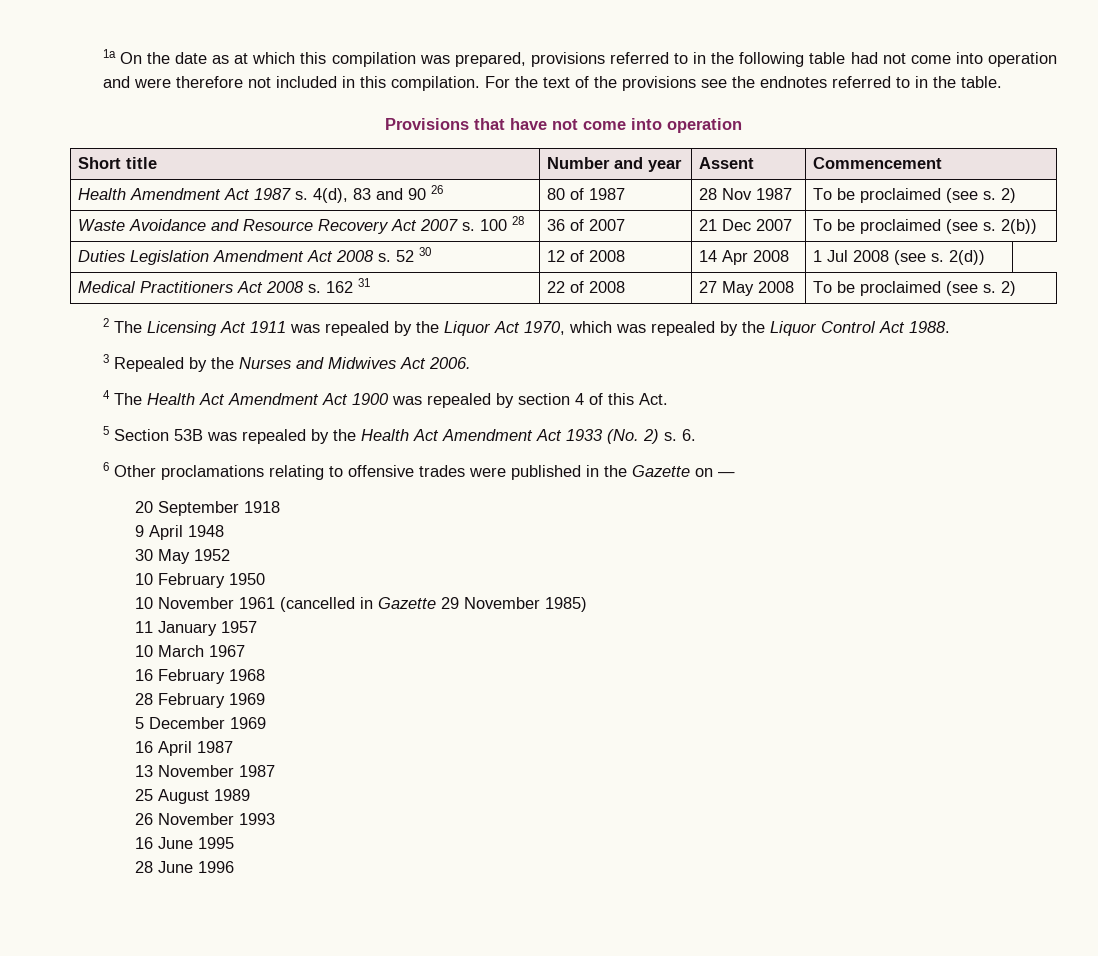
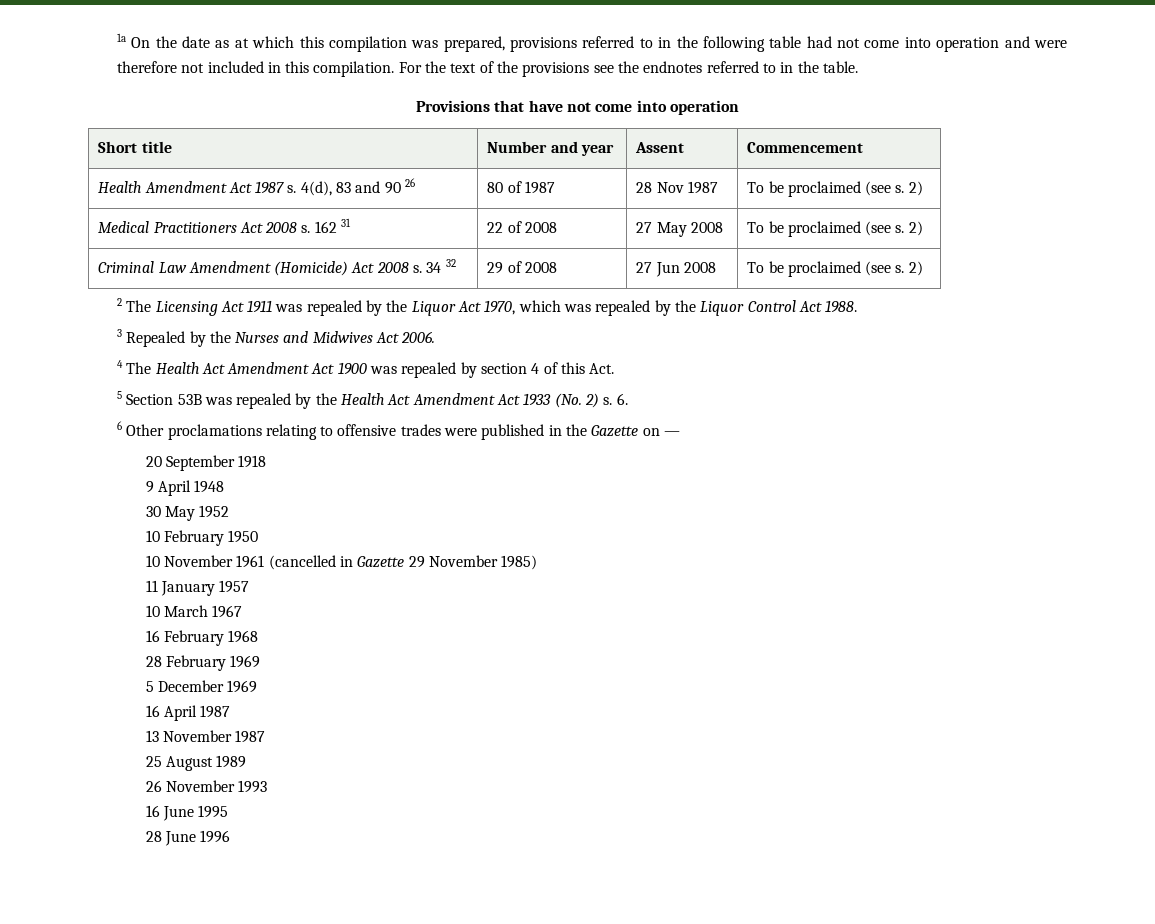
[78,216,525,234] [547,219,626,231] [699,219,793,231] [813,219,1038,234] [78,247,432,265] [547,250,626,262] [699,250,790,265] [813,250,986,265] // Waste Avoidance and Resource Recovery Act 2007 s. 100 28 | 36 of 2007 | 21 Dec 2007 | To be proclaimed (see s. 2(b)) // Duties Legislation Amendment Act 2008 s. 52 30 | 12 of 2008 | 14 Apr 2008 | 1 Jul 2008 (see s. 2(d)) -> (923, 188) none
(1017, 288) none -> [98,259,456,276] [487,261,557,274] [636,262,716,277] [747,261,923,277] // Criminal Law Amendment (Homicide) Act 2008 s. 34 32 | 29 of 2008 | 27 Jun 2008 | To be proclaimed (see s. 2)

